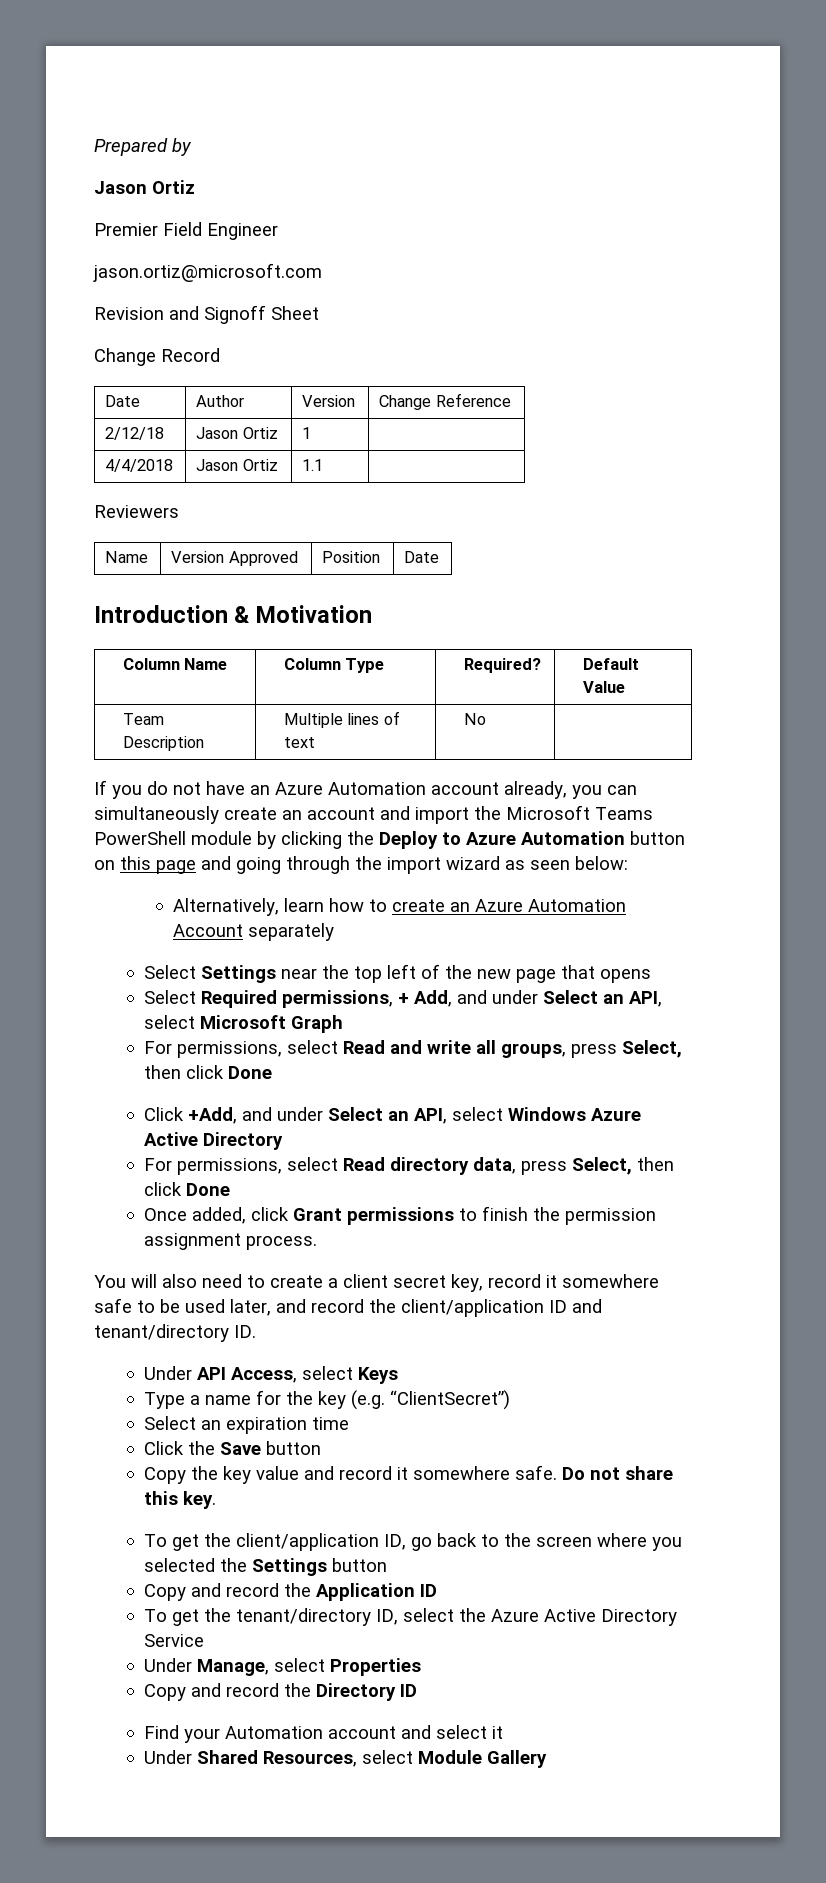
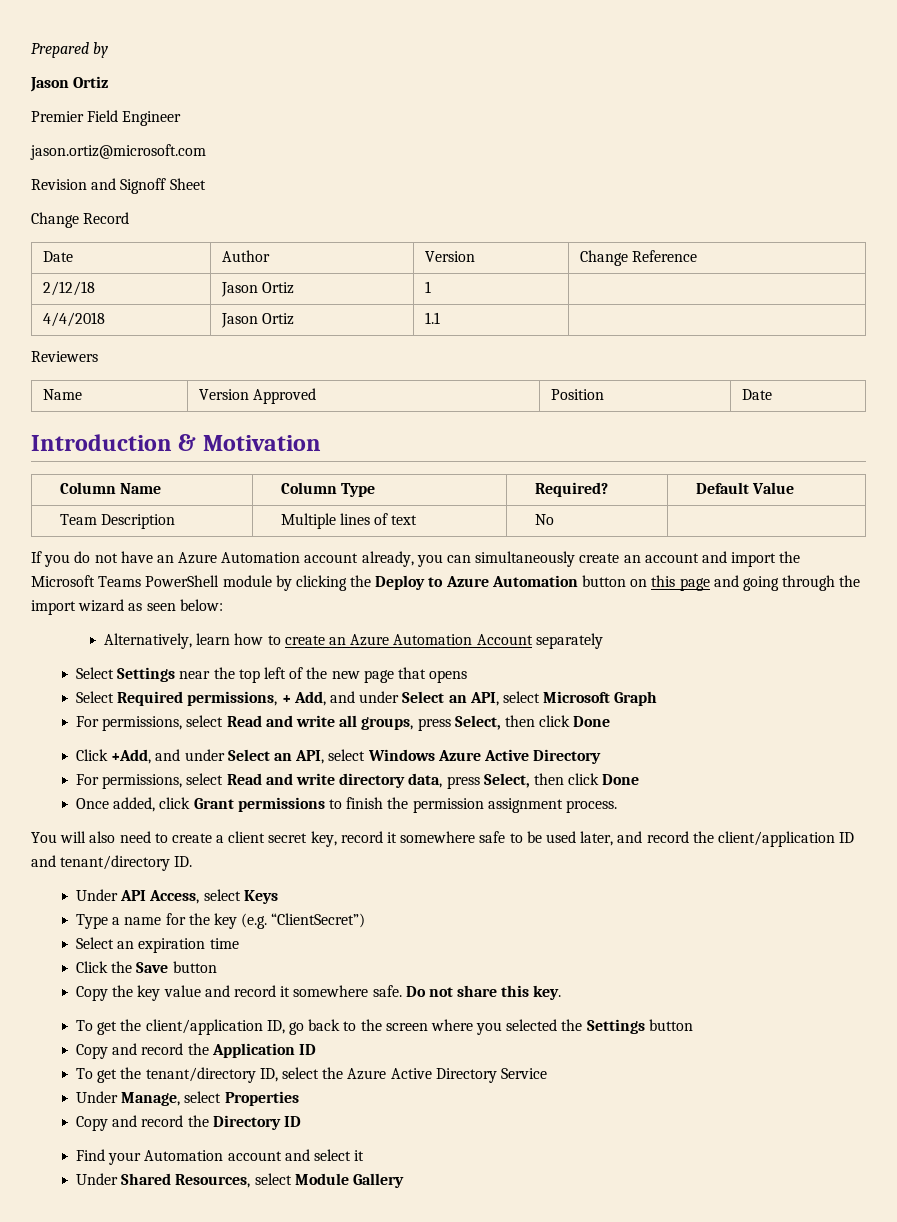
(385, 1164) none -> [265,773,335,785] and write

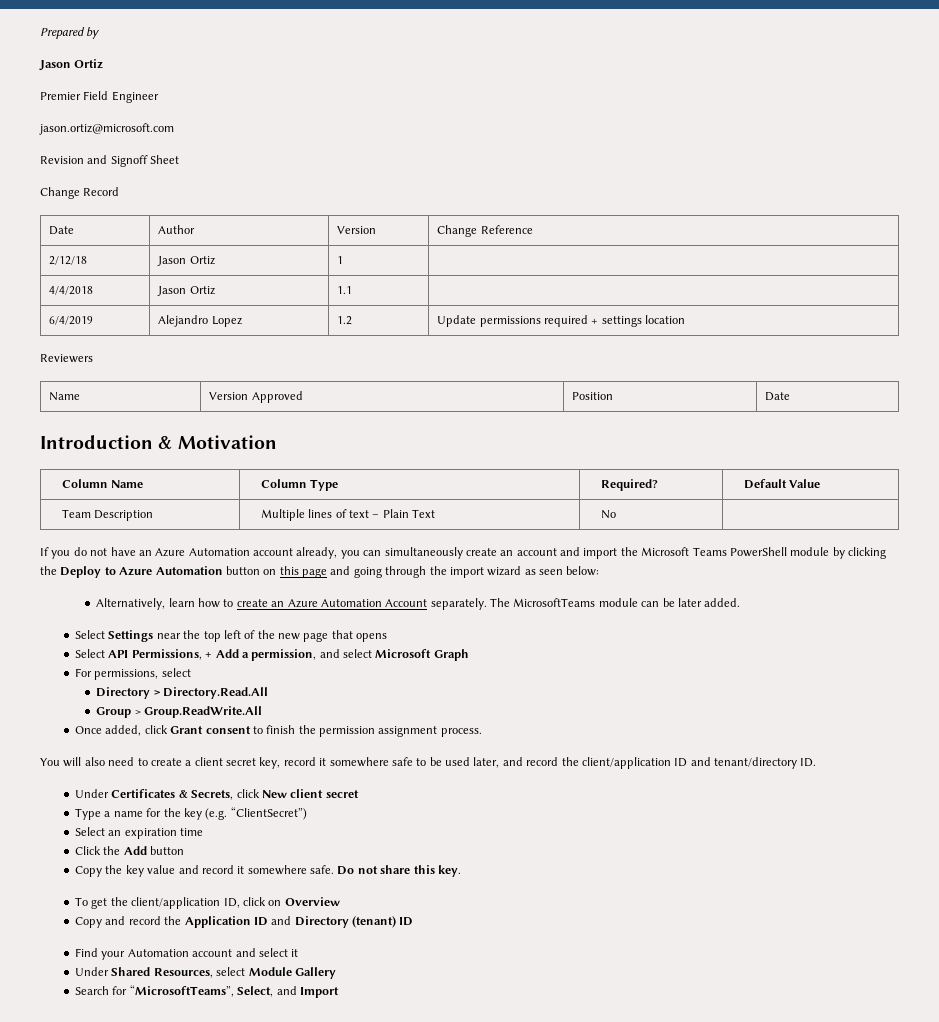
(440, 318) none -> [49,316,94,325] [158,315,242,327] [337,316,353,325] [437,315,686,327] // 6/4/2019 | Alejandro Lopez | 1.2 | Update permissions required + settings location
(418, 520) none -> [372,509,436,518] – Plain Text
[535,633,603,649] separately -> [430,598,741,610] separately. The MicrosoftTeams module can be later added.
[117,691,499,706] Required permissions, + Add, and under Select an API, -> [108,649,340,661] API Permissions, + Add a permission, and
[226,715,611,731] [76,749,602,764] [76,773,640,789] Read and write all groups, press Select, then click Done // Click +Add, and under Select an API, select Windows Azure Active Directory // For permissions, select Read and write directory data, press Select, then click Done -> [96,687,269,699] [96,706,263,718] // Directory > Directory.Read.All // Group > Group.ReadWrite.All
[237,797,325,812] permissions -> [205,726,251,734] consent
[120,889,278,904] API Access, select Keys -> [111,789,359,800] Certificates & Secrets, click New client secret
[136,962,169,973] Save -> [123,846,147,855] Add
[288,1019,693,1035] go back to the screen where you selected the Settings button -> [242,897,340,906] click on Overview
[76,1067,547,1083] [76,1091,299,1106] [76,1115,281,1131] // To get the tenant/directory ID, select the Azure Active Directory Service // Under Manage, select Properties // Copy and record the Directory -> [271,916,397,928] and Directory (tenant)
(404, 1180) none -> [75,985,339,998] // Search for “MicrosoftTeams”, Select, and Import

